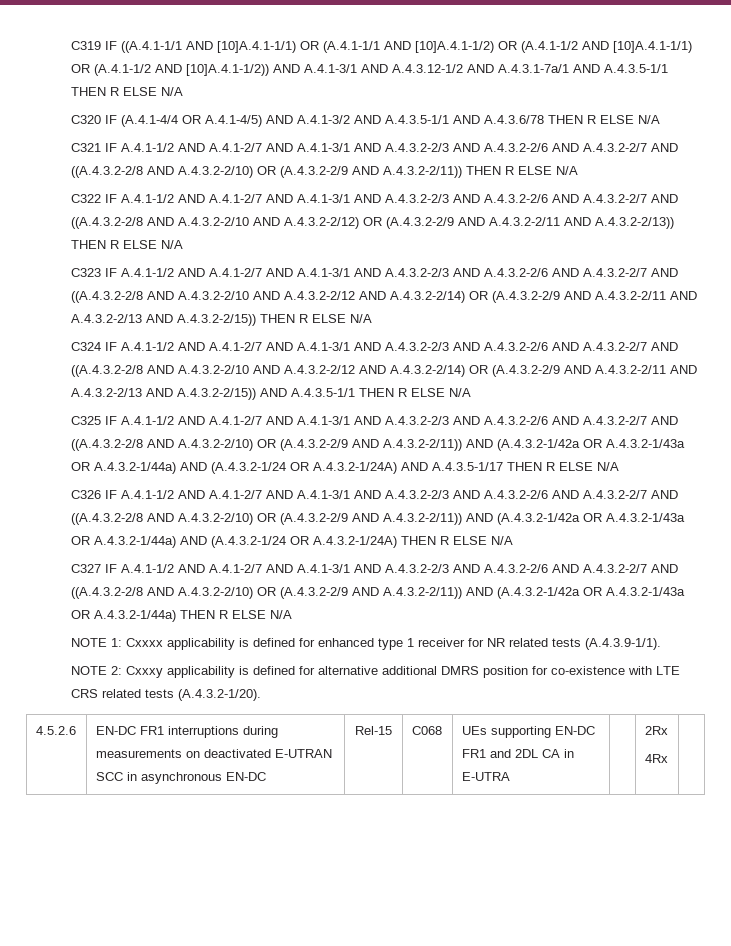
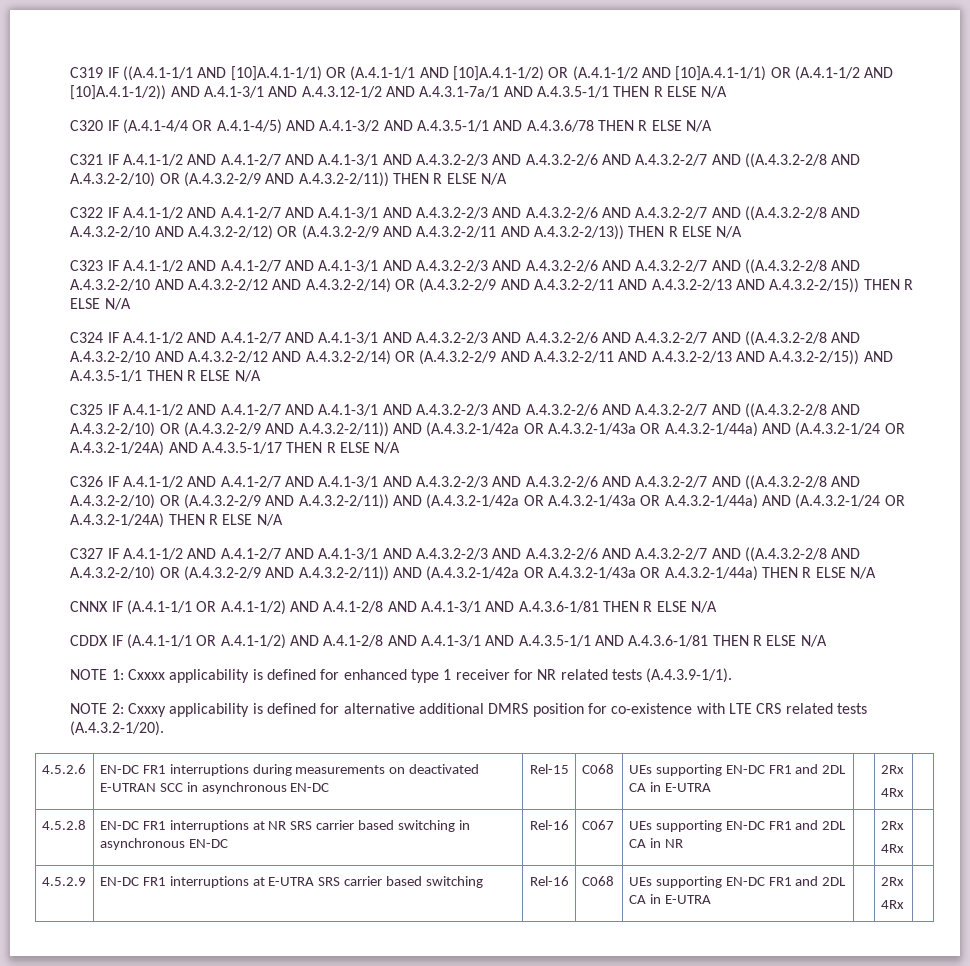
(292, 614) none -> [70,600,717,615] [70,634,827,649] // CNNX IF (A.4.1-1/1 OR A.4.1-1/2) AND A.4.1-2/8 AND A.4.1-3/1 AND A.4.3.6-1/81 THEN R ELSE N/A // CDDX IF (A.4.1-1/1 OR A.4.1-1/2) AND A.4.1-2/8 AND A.4.1-3/1 AND A.4.3.5-1/1 AND A.4.3.6-1/81 THEN R ELSE N/A
(668, 758) none -> [41,820,86,830] [99,820,470,832] [99,838,228,850] [529,820,569,830] [581,820,614,830] [628,820,847,832] [628,838,683,848] [880,821,904,830] [880,844,904,853] [41,877,86,886] [99,876,484,888] [529,876,569,886] [581,876,614,886] [628,876,847,888] [628,894,711,904] [880,877,904,886] [880,900,904,909] // 4.5.2.8 | EN-DC FR1 interruptions at NR SRS carrier based switching in asynchronous EN-DC | Rel-16 | C067 | UEs supporting EN-DC FR1 and 2DL CA in NR | | 2Rx // 4Rx | // 4.5.2.9 | EN-DC FR1 interruptions at E-UTRA SRS carrier based switching | Rel-16 | C068 | UEs supporting EN-DC FR1 and 2DL CA in E-UTRA | | 2Rx // 4Rx |

